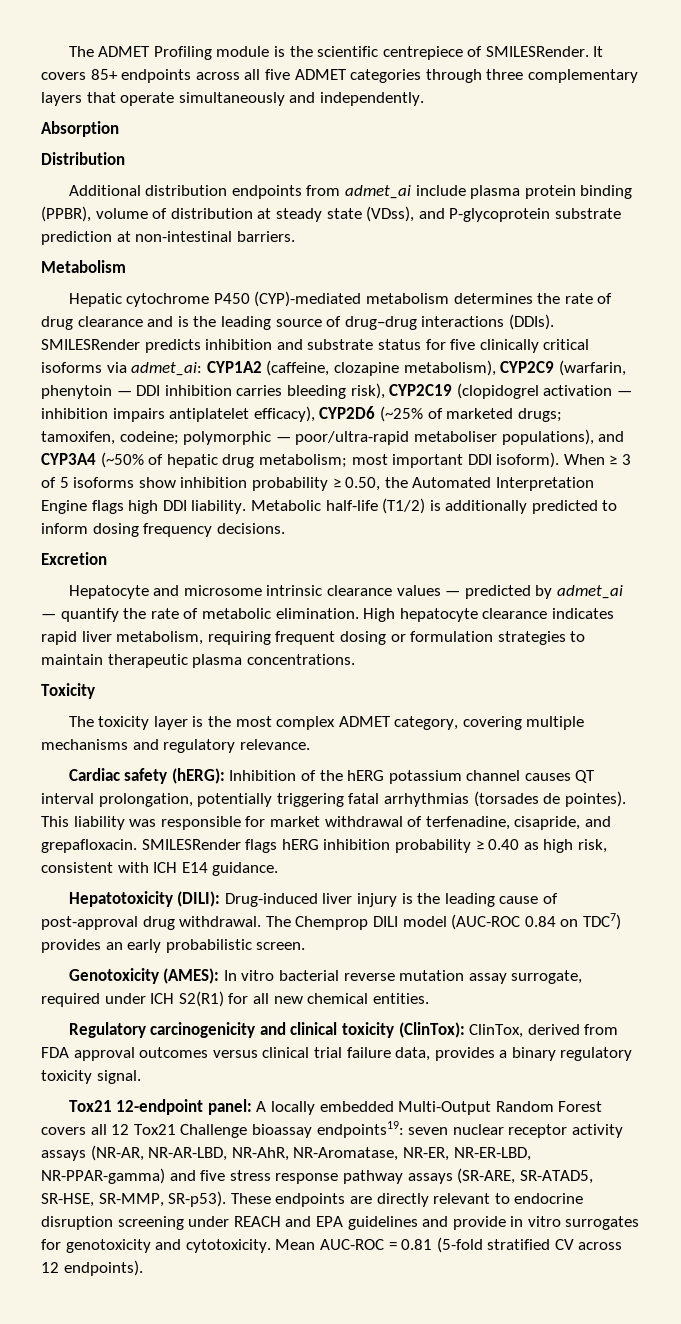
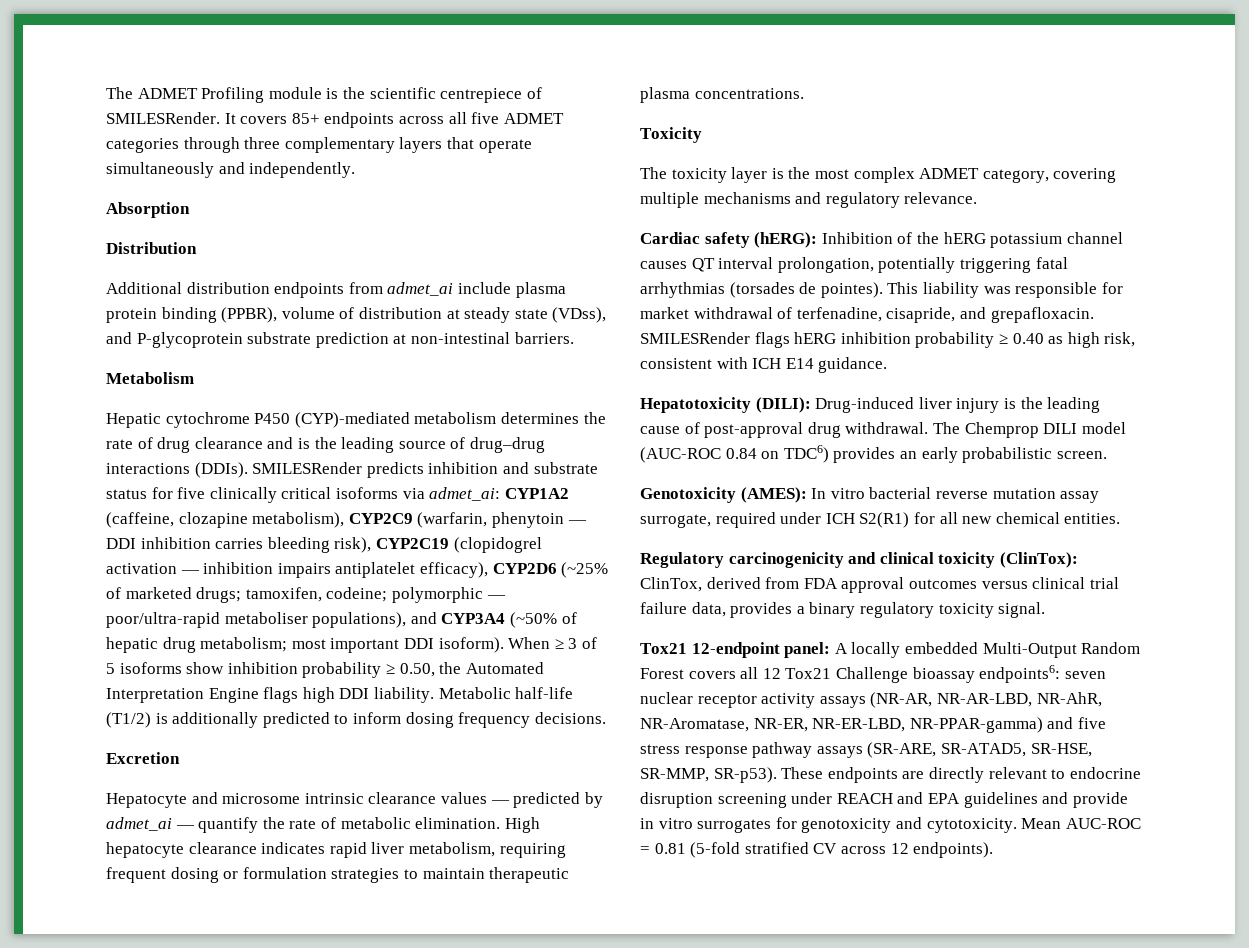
[582,913,621,930] TDC7) -> [783,445,829,463] TDC6)
[316,1121,404,1138] endpoints19: -> [979,665,1061,683] endpoints6:

